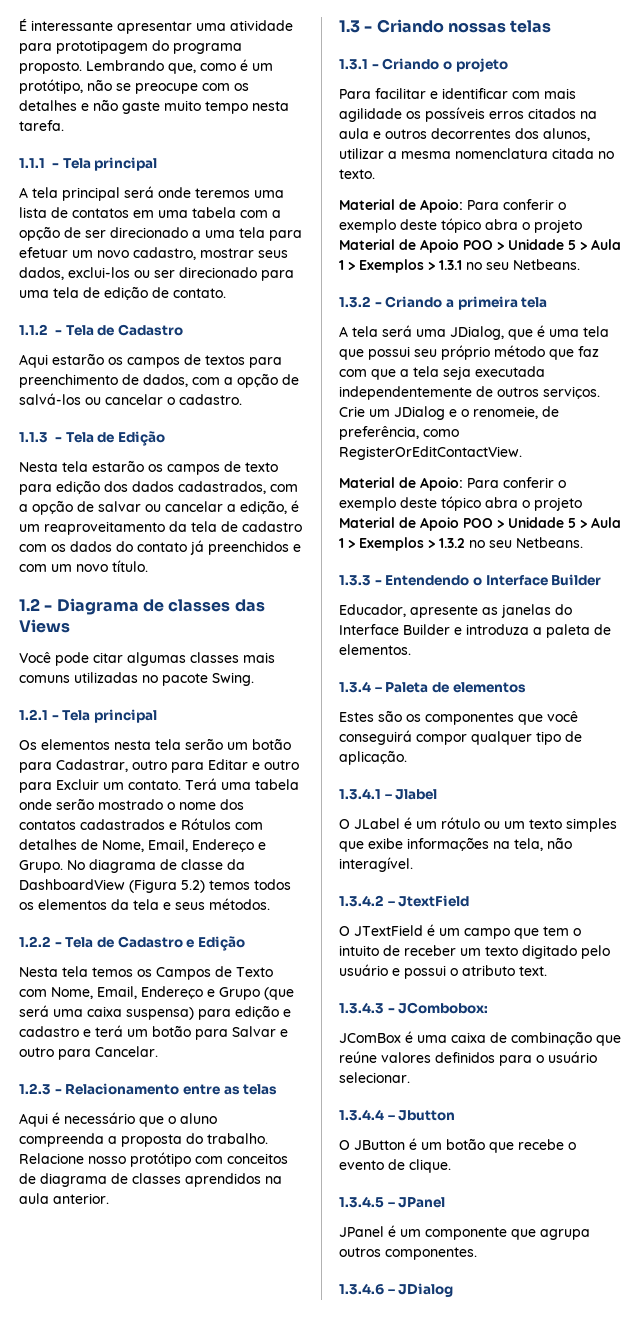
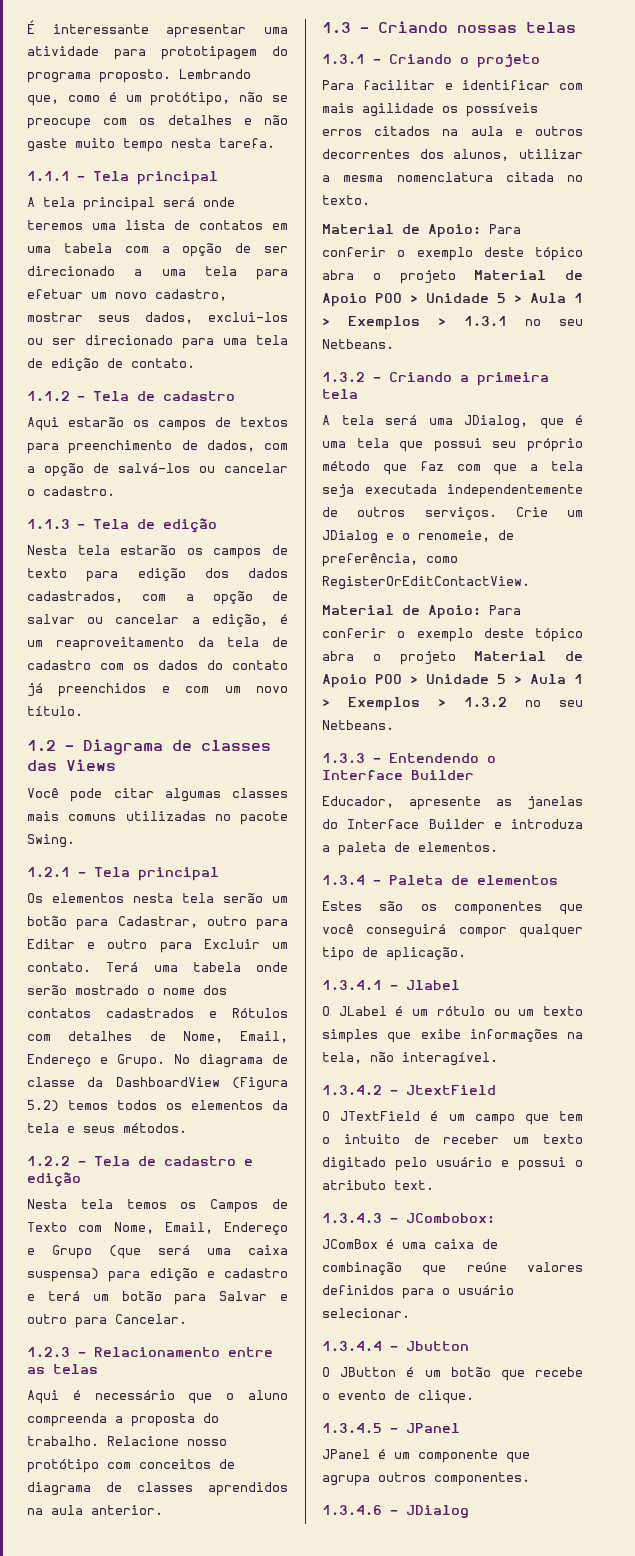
[117,324,183,336] Cadastro -> [162,391,235,401] cadastro
[117,431,165,446] Edição -> [162,518,217,533] edição
[117,936,245,951] Cadastro e Edição -> [164,1156,253,1166] [27,1172,81,1187] cadastro e edição

